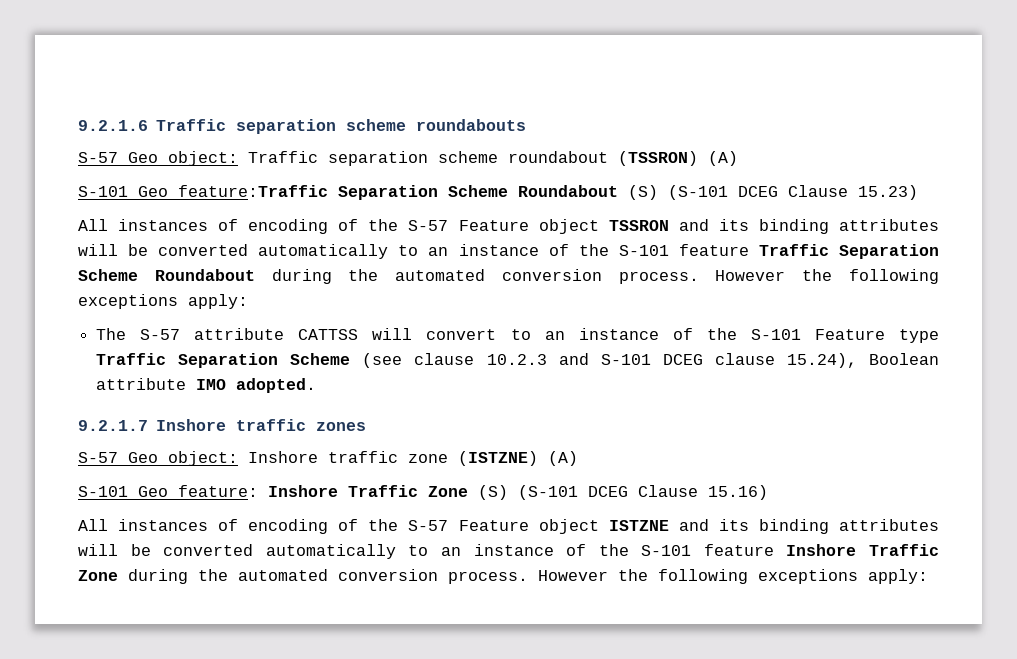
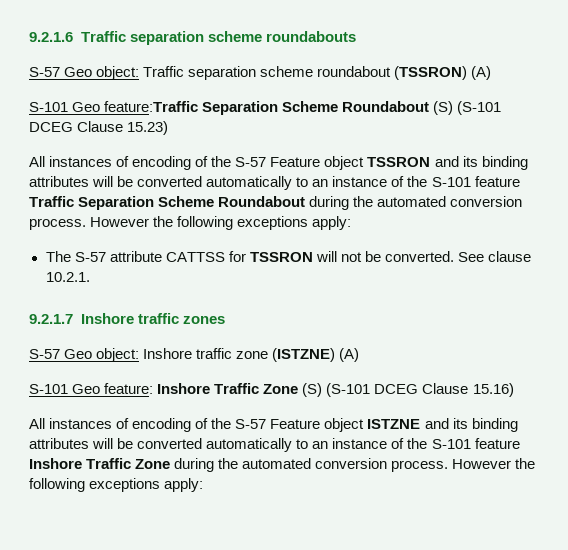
[372,328,939,343] [96,353,940,368] [96,378,317,393] will convert to an instance of the S-101 Feature type Traffic Separation Scheme (see clause 10.2.3 and S-101 DCEG clause 15.24), Boolean attribute IMO adopted. -> [228,251,532,262] [45,272,90,282] for TSSRON will not be converted. See clause 10.2.1.

